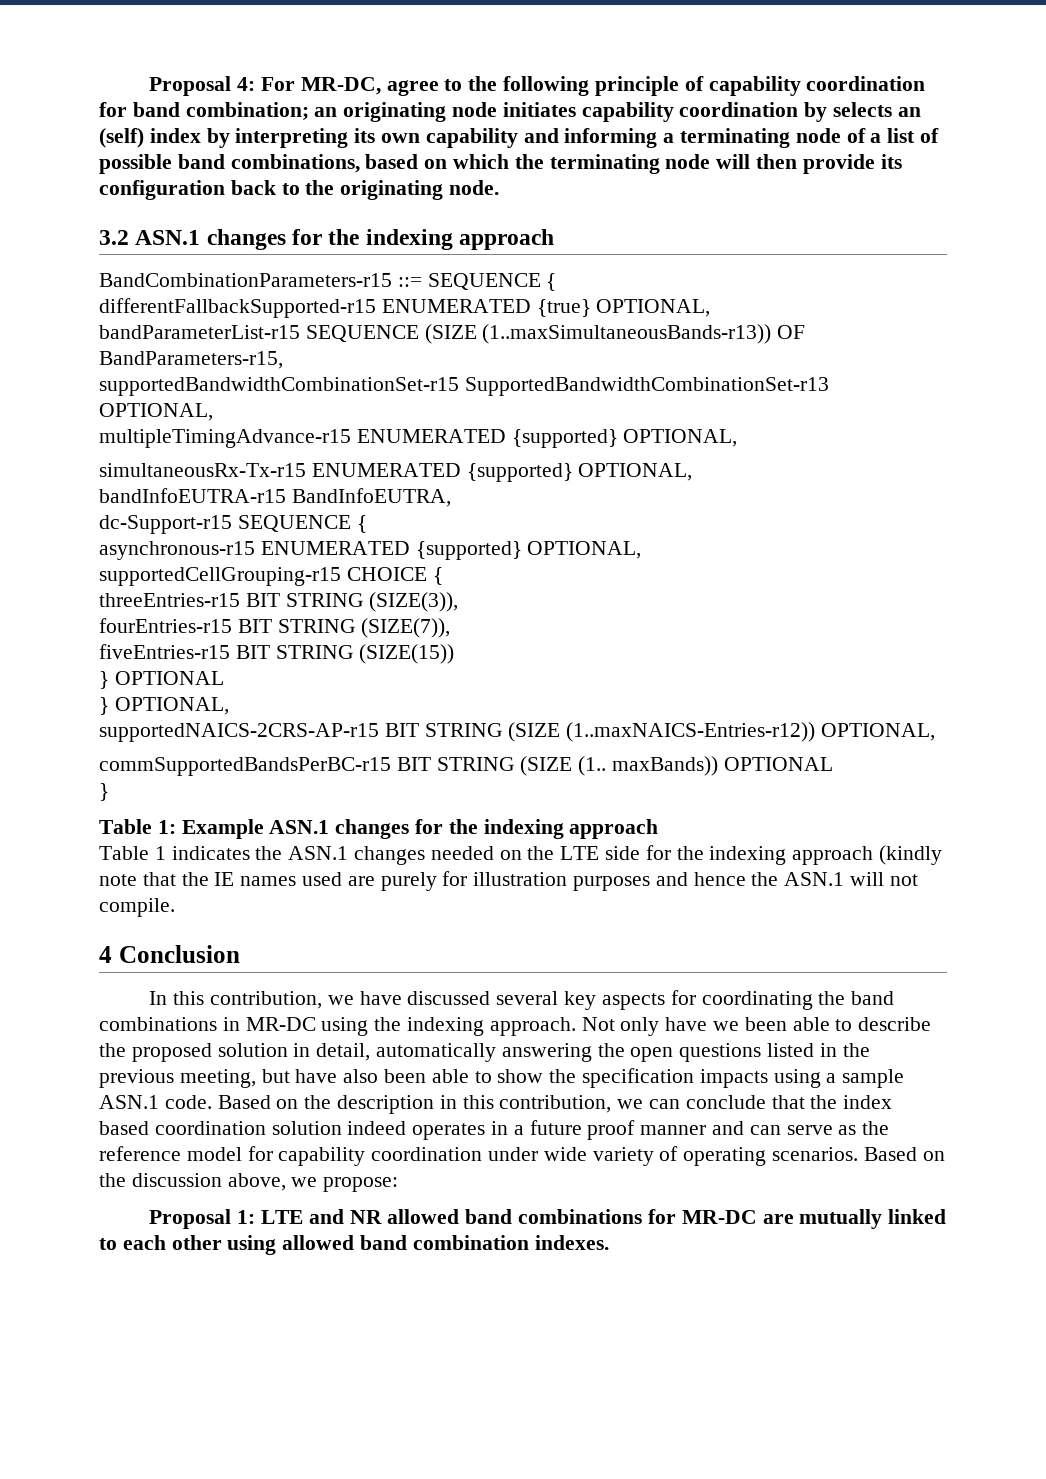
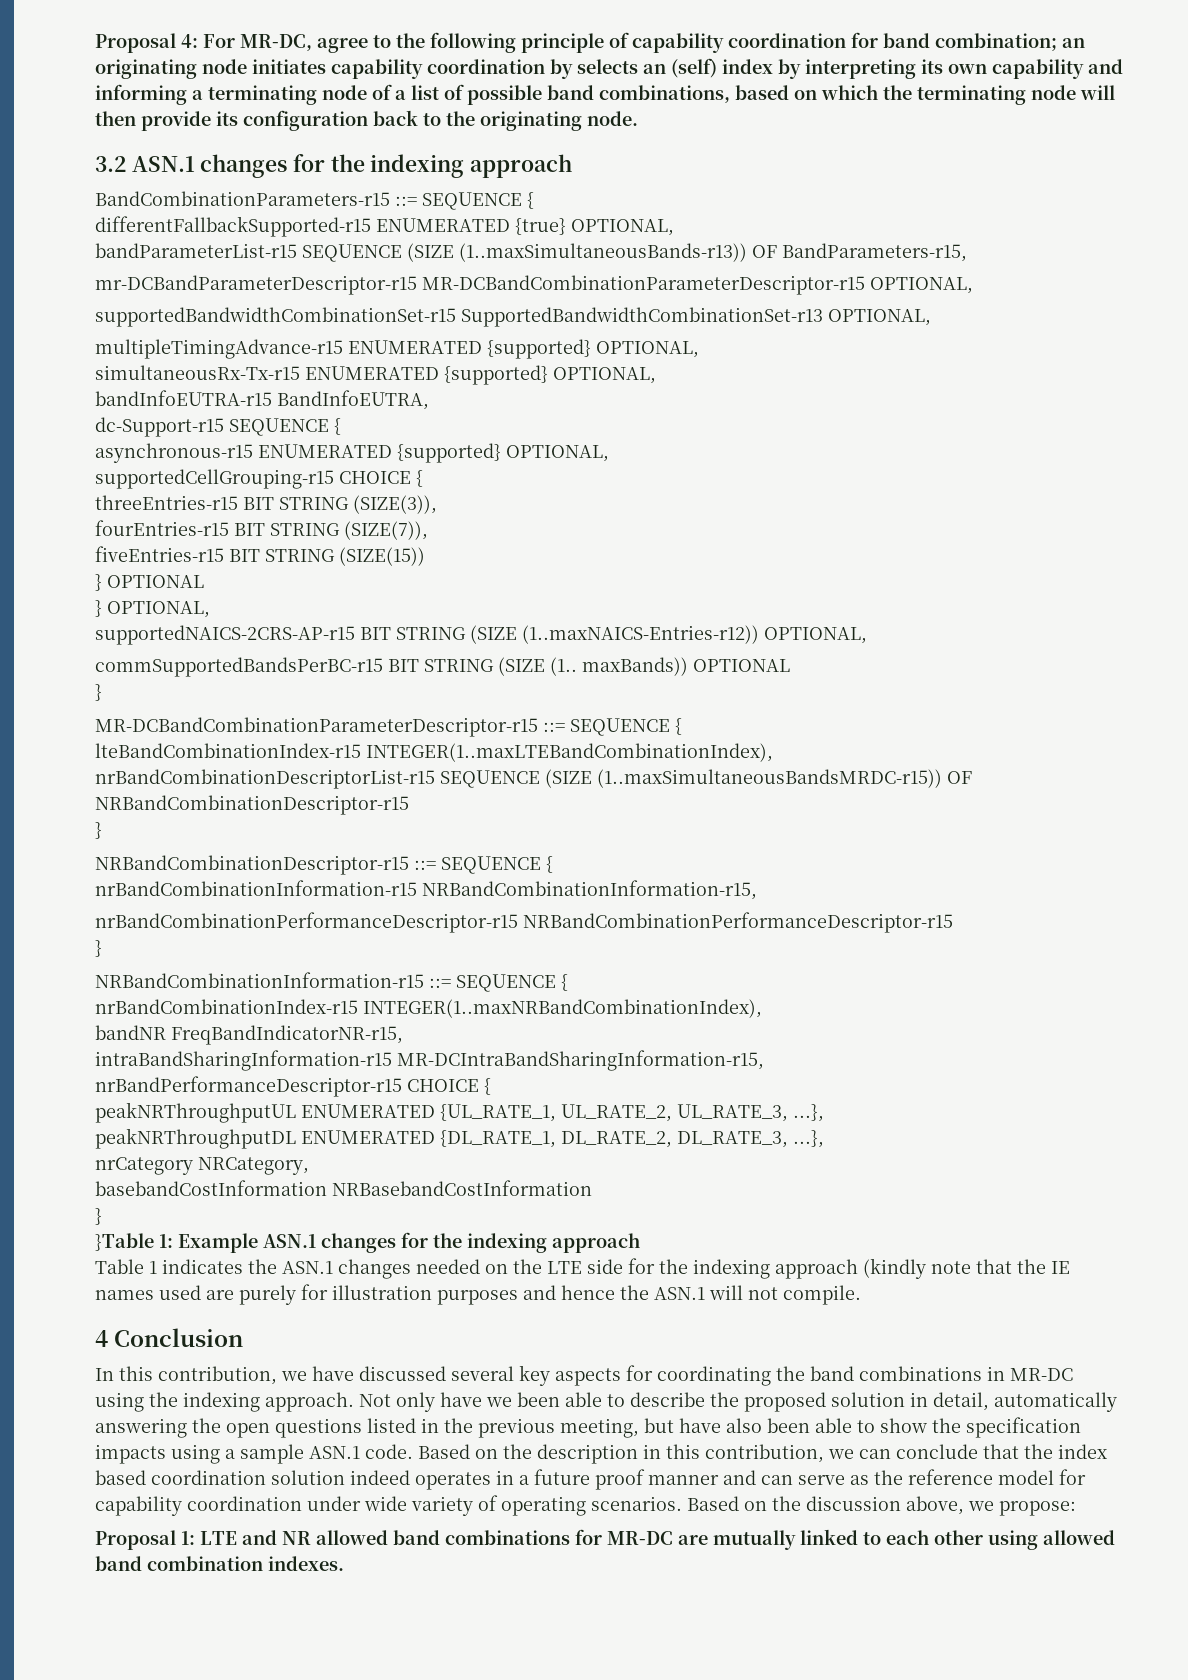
(283, 360) none -> [95,275,973,295] // mr-DCBandParameterDescriptor-r15 MR-DCBandCombinationParameterDescriptor-r15 OPTIONAL,
[99,819,152,834] Table -> [95,717,682,737] [95,743,773,762] [95,769,972,789] [95,795,409,815] [95,822,102,839] [95,855,553,875] [95,880,757,900] [95,912,953,933] [95,940,102,957] [95,972,568,992] [95,999,762,1018] [95,1025,403,1045] [95,1050,764,1071] [95,1076,491,1097] [95,1102,824,1123] [95,1128,824,1149] [95,1157,309,1175] [95,1180,592,1196] [95,1208,102,1225] [95,1233,154,1251] MR-DCBandCombinationParameterDescriptor-r15 ::= SEQUENCE { // lteBandCombinationIndex-r15 INTEGER(1..maxLTEBandCombinationIndex), // nrBandCombinationDescriptorList-r15 SEQUENCE (SIZE (1..maxSimultaneousBandsMRDC-r15)) OF NRBandCombinationDescriptor-r15 // } // NRBandCombinationDescriptor-r15 ::= SEQUENCE { // nrBandCombinationInformation-r15 NRBandCombinationInformation-r15, // nrBandCombinationPerformanceDescriptor-r15 NRBandCombinationPerformanceDescriptor-r15 // } // NRBandCombinationInformation-r15 ::= SEQUENCE { // nrBandCombinationIndex-r15 INTEGER(1..maxNRBandCombinationIndex), // bandNR FreqBandIndicatorNR-r15, // intraBandSharingInformation-r15 MR-DCIntraBandSharingInformation-r15, // nrBandPerformanceDescriptor-r15 CHOICE { // peakNRThroughputUL ENUMERATED {UL_RATE_1, UL_RATE_2, UL_RATE_3, ...}, // peakNRThroughputDL ENUMERATED {DL_RATE_1, DL_RATE_2, DL_RATE_3, ...}, // nrCategory NRCategory, // basebandCostInformation NRBasebandCostInformation // } // }Table

